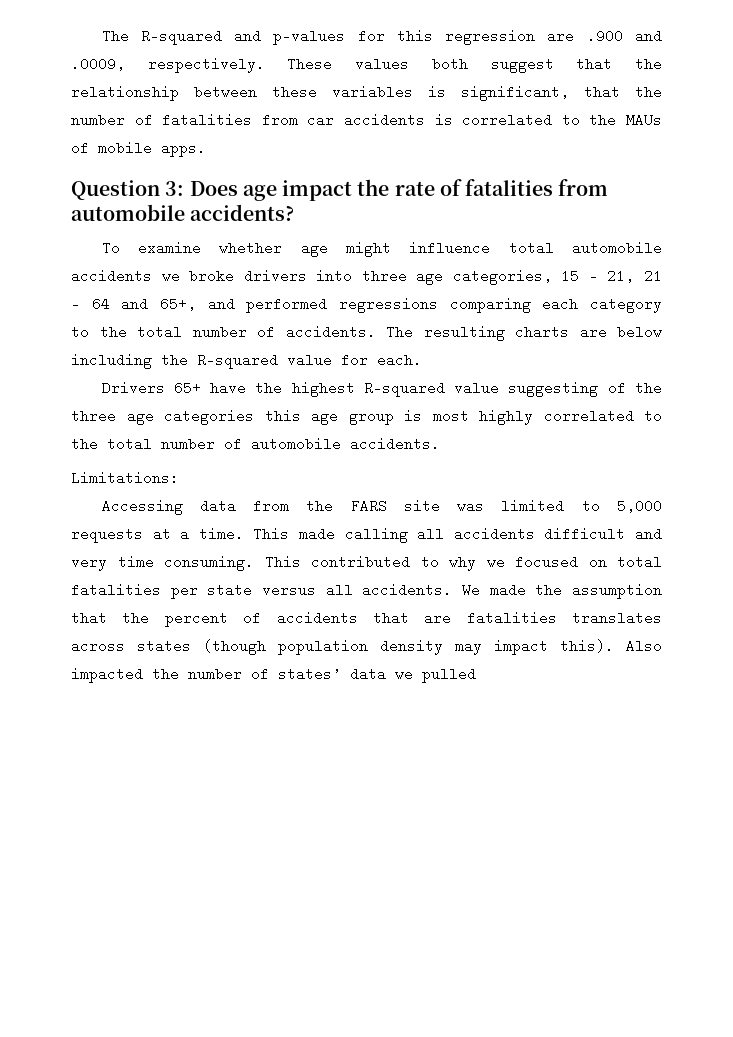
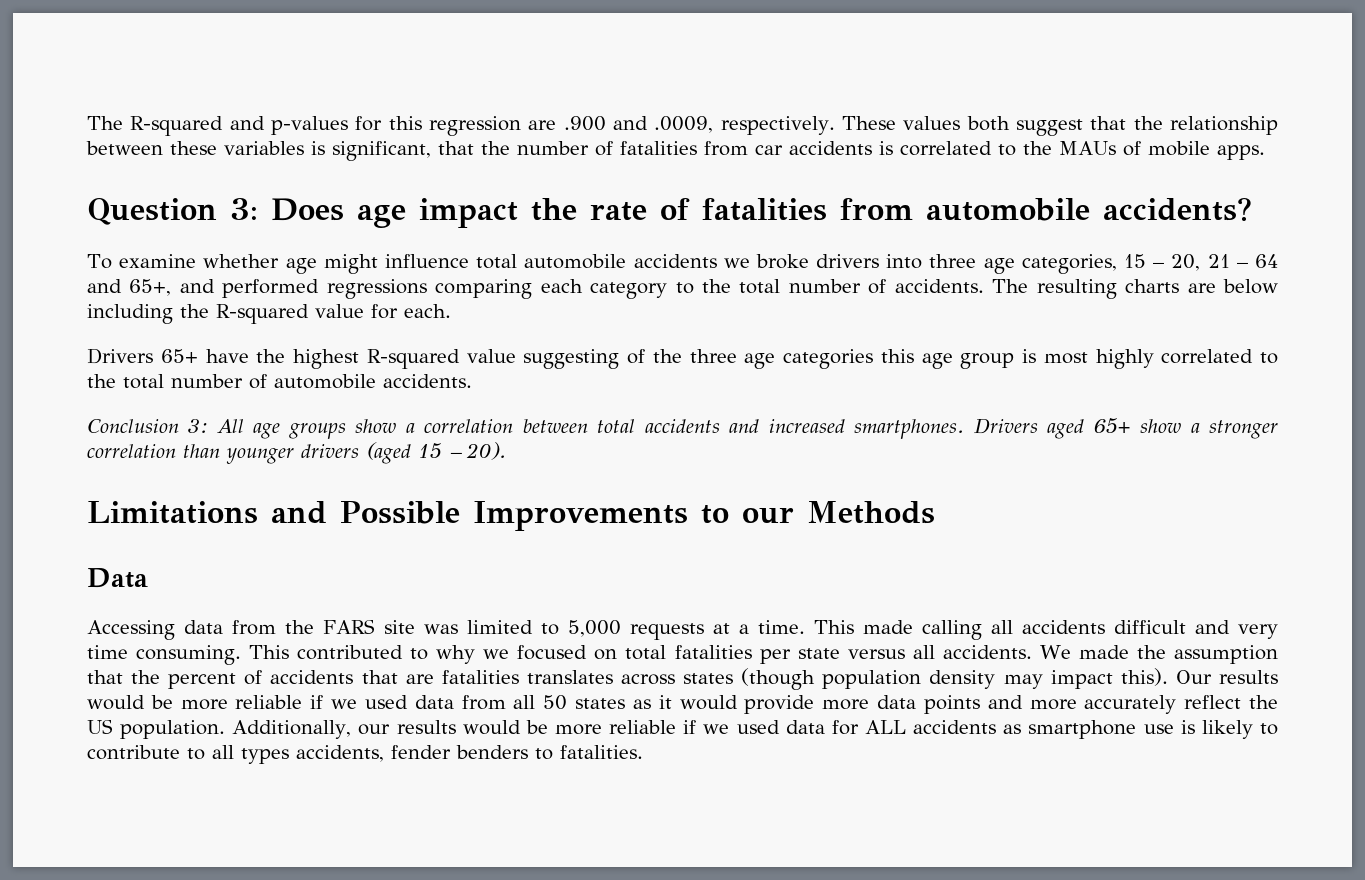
[607,269,635,283] 21, -> [1171,254,1201,271] 20,
[71,471,179,485] Limitations: -> [87,418,1278,439] [87,442,506,464] [87,501,935,531] [87,568,148,588] Conclusion 3: All age groups show a correlation between total accidents and increased smartphones. Drivers aged 65+ show a stronger correlation than younger drivers (aged 15 – 20). // Limitations and Possible Improvements to our Methods // Data
[626,639,662,653] [71,667,476,683] Also impacted the number of states’ data we pulled -> [1175,670,1278,684] [87,695,1279,714] [87,719,1278,739] [87,745,643,764] Our results would be more reliable if we used data from all 50 states as it would provide more data points and more accurately reflect the US population. Additionally, our results would be more reliable if we used data for ALL accidents as smartphone use is likely to contribute to all types accidents, fender benders to fatalities.

